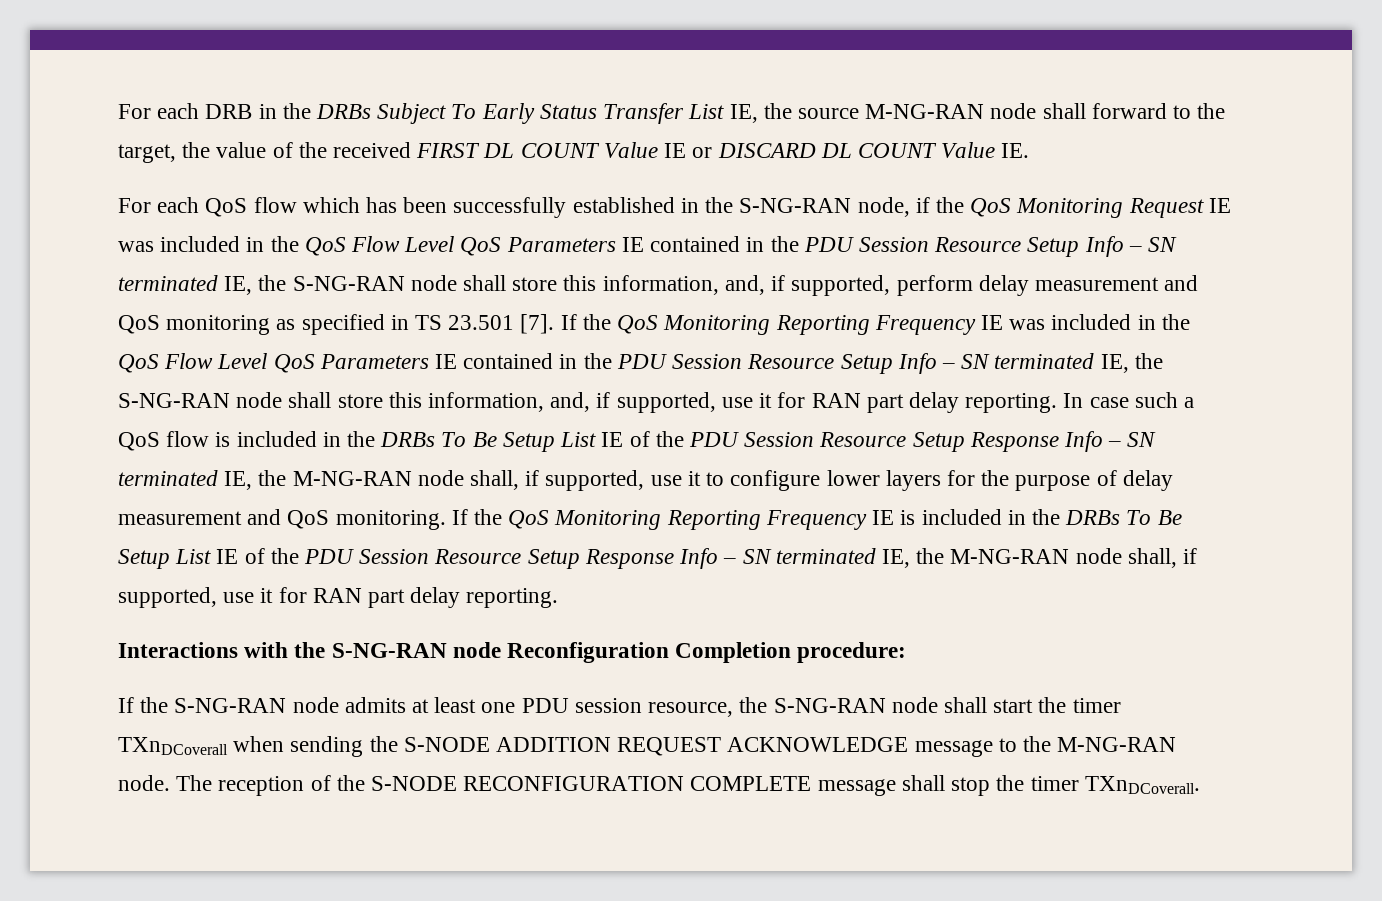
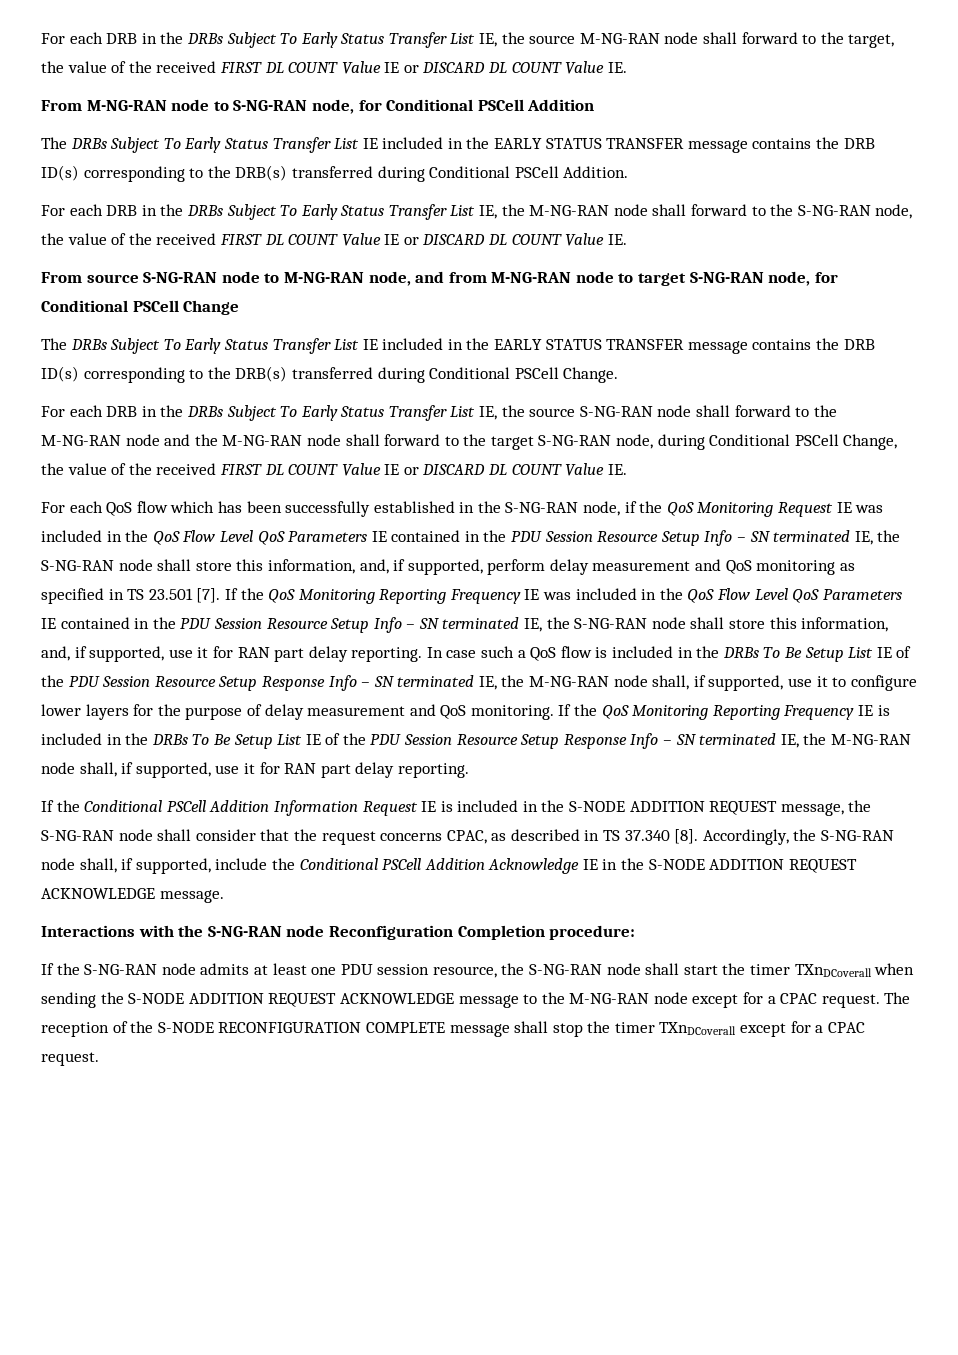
(1030, 150) none -> [41,99,595,114] [41,137,875,153] [41,165,629,182] [41,204,913,220] [41,233,627,246] [41,271,838,286] [41,300,240,315] [41,338,875,354] [41,366,619,383] [41,405,837,421] [41,434,898,450] [41,463,627,476] // From M-NG-RAN node to S-NG-RAN node, for Conditional PSCell Addition // The DRBs Subject To Early Status Transfer List IE included in the EARLY STATUS TRANSFER message contains the DRB ID(s) corresponding to the DRB(s) transferred during Conditional PSCell Addition. // For each DRB in the DRBs Subject To Early Status Transfer List IE, the M-NG-RAN node shall forward to the S-NG-RAN node, the value of the received FIRST DL COUNT Value IE or DISCARD DL COUNT Value IE. // From source S-NG-RAN node to M-NG-RAN node, and from M-NG-RAN node to target S-NG-RAN node, for Conditional PSCell Change // The DRBs Subject To Early Status Transfer List IE included in the EARLY STATUS TRANSFER message contains the DRB ID(s) corresponding to the DRB(s) transferred during Conditional PSCell Change. // For each DRB in the DRBs Subject To Early Status Transfer List IE, the source S-NG-RAN node shall forward to the M-NG-RAN node and the M-NG-RAN node shall forward to the target S-NG-RAN node, during Conditional PSCell Change, the value of the received FIRST DL COUNT Value IE or DISCARD DL COUNT Value IE.
(559, 598) none -> [41,800,872,816] [41,829,895,845] [41,858,857,874] [41,888,224,903] // If the Conditional PSCell Addition Information Request IE is included in the S-NODE ADDITION REQUEST message, the S-NG-RAN node shall consider that the request concerns CPAC, as described in TS 37.340 [8]. Accordingly, the S-NG-RAN node shall, if supported, include the Conditional PSCell Addition Acknowledge IE in the S-NODE ADDITION REQUEST ACKNOWLEDGE message.
[118,775,170,791] node. -> [653,992,880,1008] node except for a CPAC request.
[1084,776,1200,794] TXnDCoverall. -> [659,1021,865,1037] [41,1052,99,1066] TXnDCoverall except for a CPAC request.

